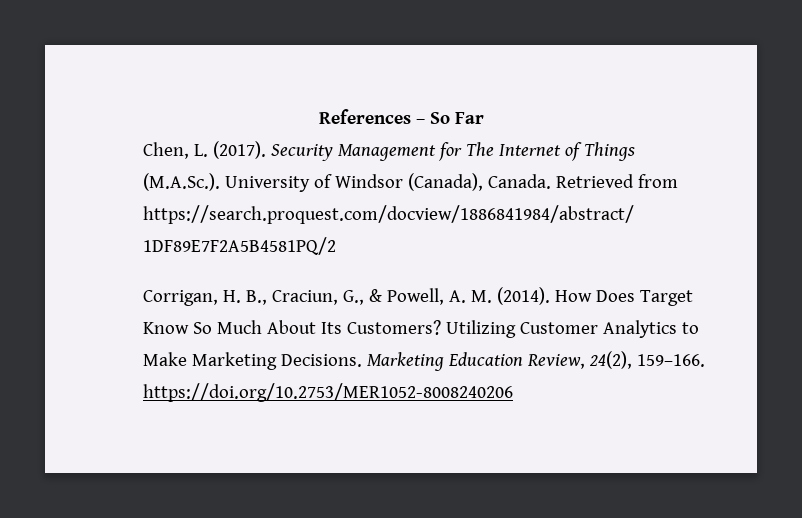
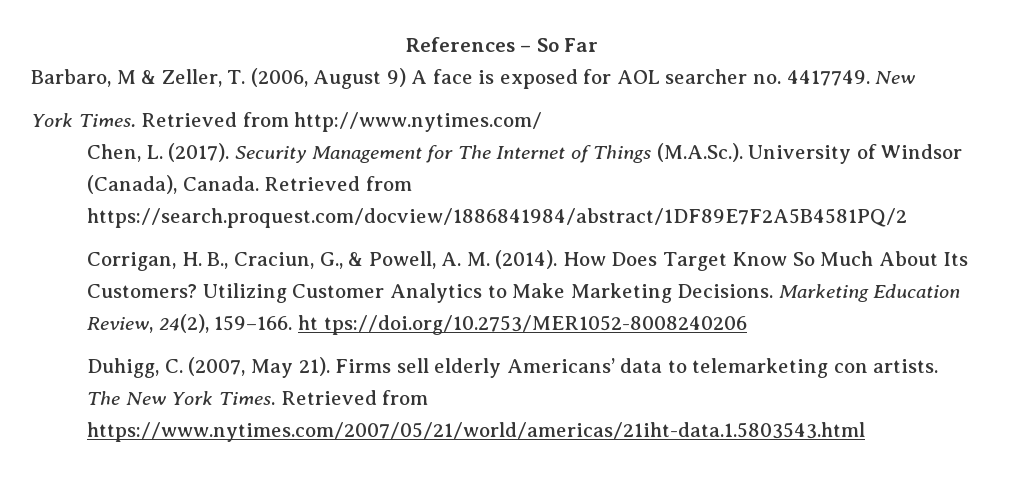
(484, 118) none -> [31,68,916,89] [31,112,543,132] // Barbaro, M & Zeller, T. (2006, August 9) A face is exposed for AOL searcher no. 4417749. New // York Times. Retrieved from http://www.nytimes.com/
[143,383,514,402] https://doi.org/10.2753/MER1052-8008240206 -> [298,315,747,335] [87,357,939,378] [87,390,429,405] [87,422,866,442] ht tps://doi.org/10.2753/MER1052-8008240206 // Duhigg, C. (2007, May 21). Firms sell elderly Americans’ data to telemarketing con artists. The New York Times. Retrieved from https://www.nytimes.com/2007/05/21/world/americas/21iht-data.1.5803543.html

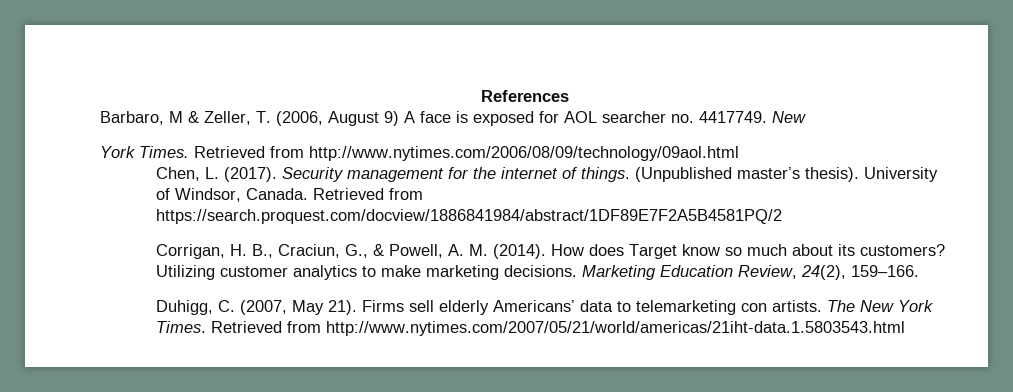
[520,38,599,52] – So Far -> (569, 96) none
[294,112,543,132] http://www.nytimes.com/ -> [309,146,739,161] http://www.nytimes.com/2006/08/09/technology/09aol.html
[311,143,963,164] [87,175,178,194] Management for The Internet of Things (M.A.Sc.). University of Windsor (Canada), -> [346,167,938,182] [155,188,241,202] management for the internet of things. (Unpublished master’s thesis). University of Windsor,
[611,251,969,271] [87,283,774,303] Does Target Know So Much About Its Customers? Utilizing Customer Analytics to Make Marketing Decisions. -> [588,244,945,259] [155,265,577,280] does Target know so much about its customers? Utilizing customer analytics to make marketing decisions.
[298,315,747,335] ht tps://doi.org/10.2753/MER1052-8008240206 -> (919, 271) none
[87,422,866,442] https://www.nytimes.com/2007/05/21/world/americas/21iht-data.1.5803543.html -> [325,321,905,336] http://www.nytimes.com/2007/05/21/world/americas/21iht-data.1.5803543.html

